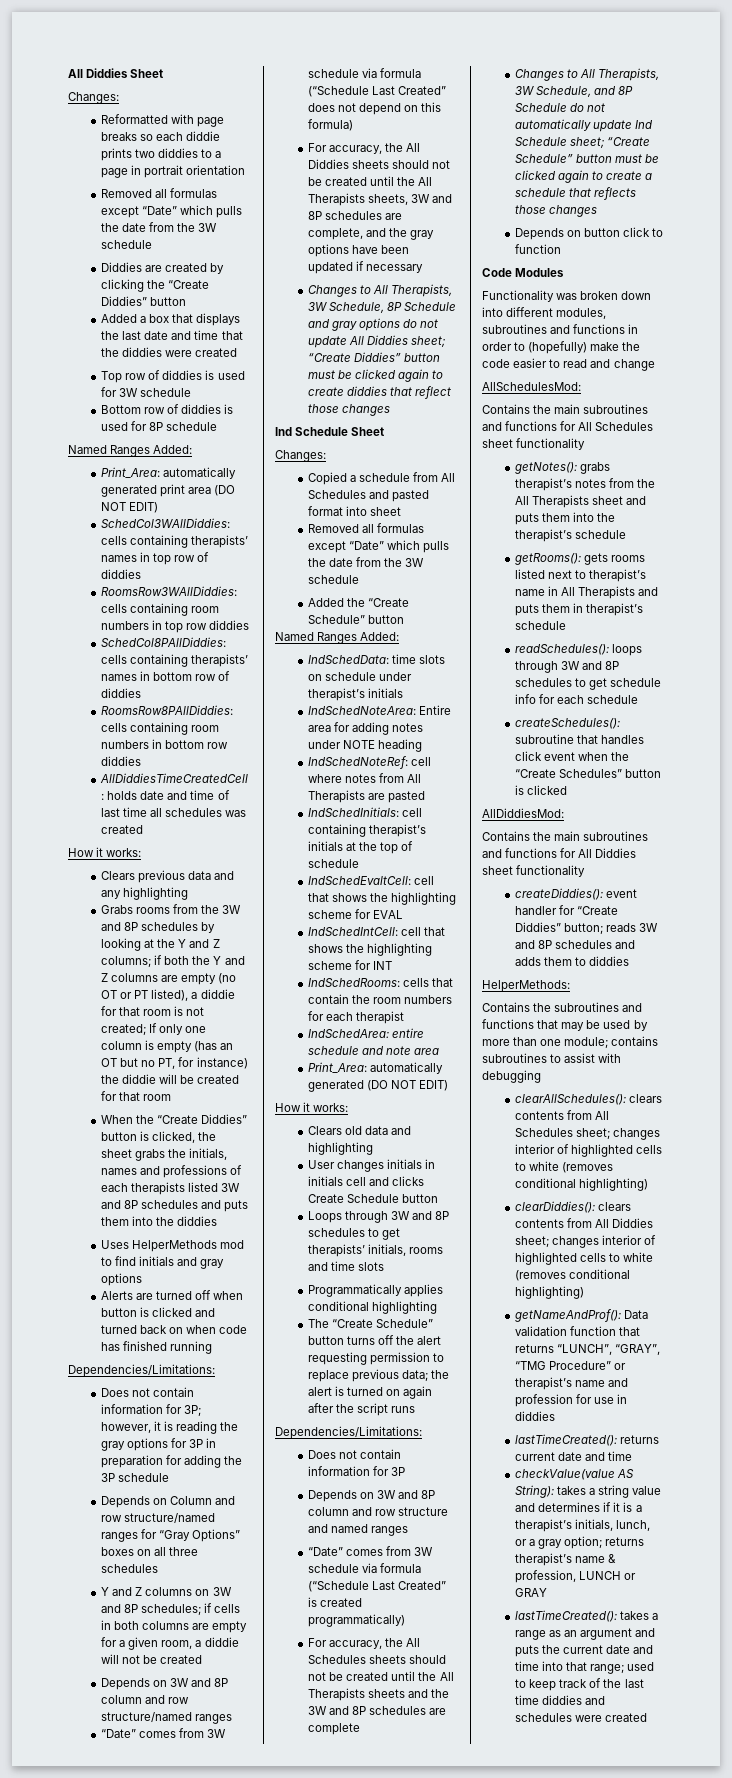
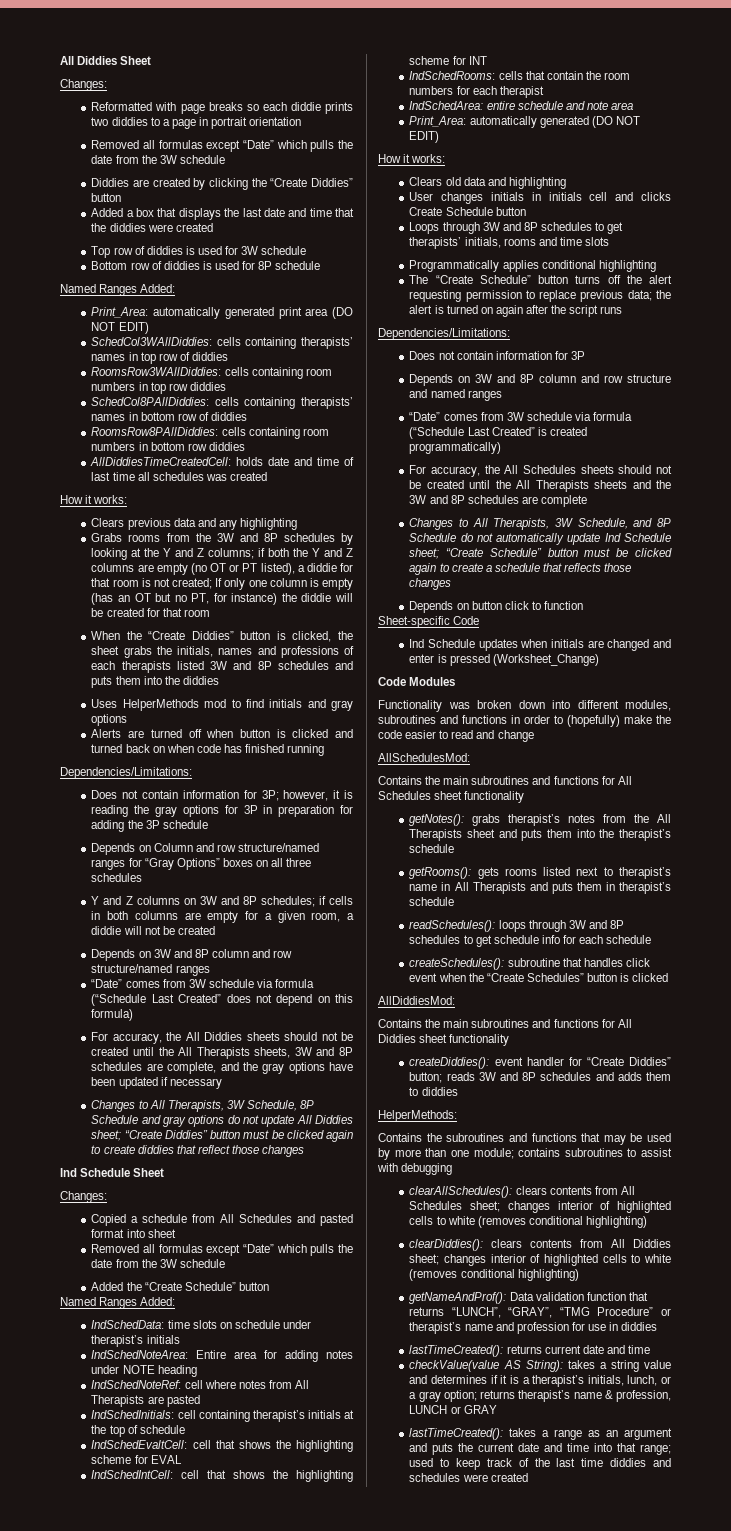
(562, 249) none -> [378,616,480,628] [409,639,671,651] [409,654,599,666] // Sheet-specific Code // Ind Schedule updates when initials are changed and enter is pressed (Worksheet_Change)

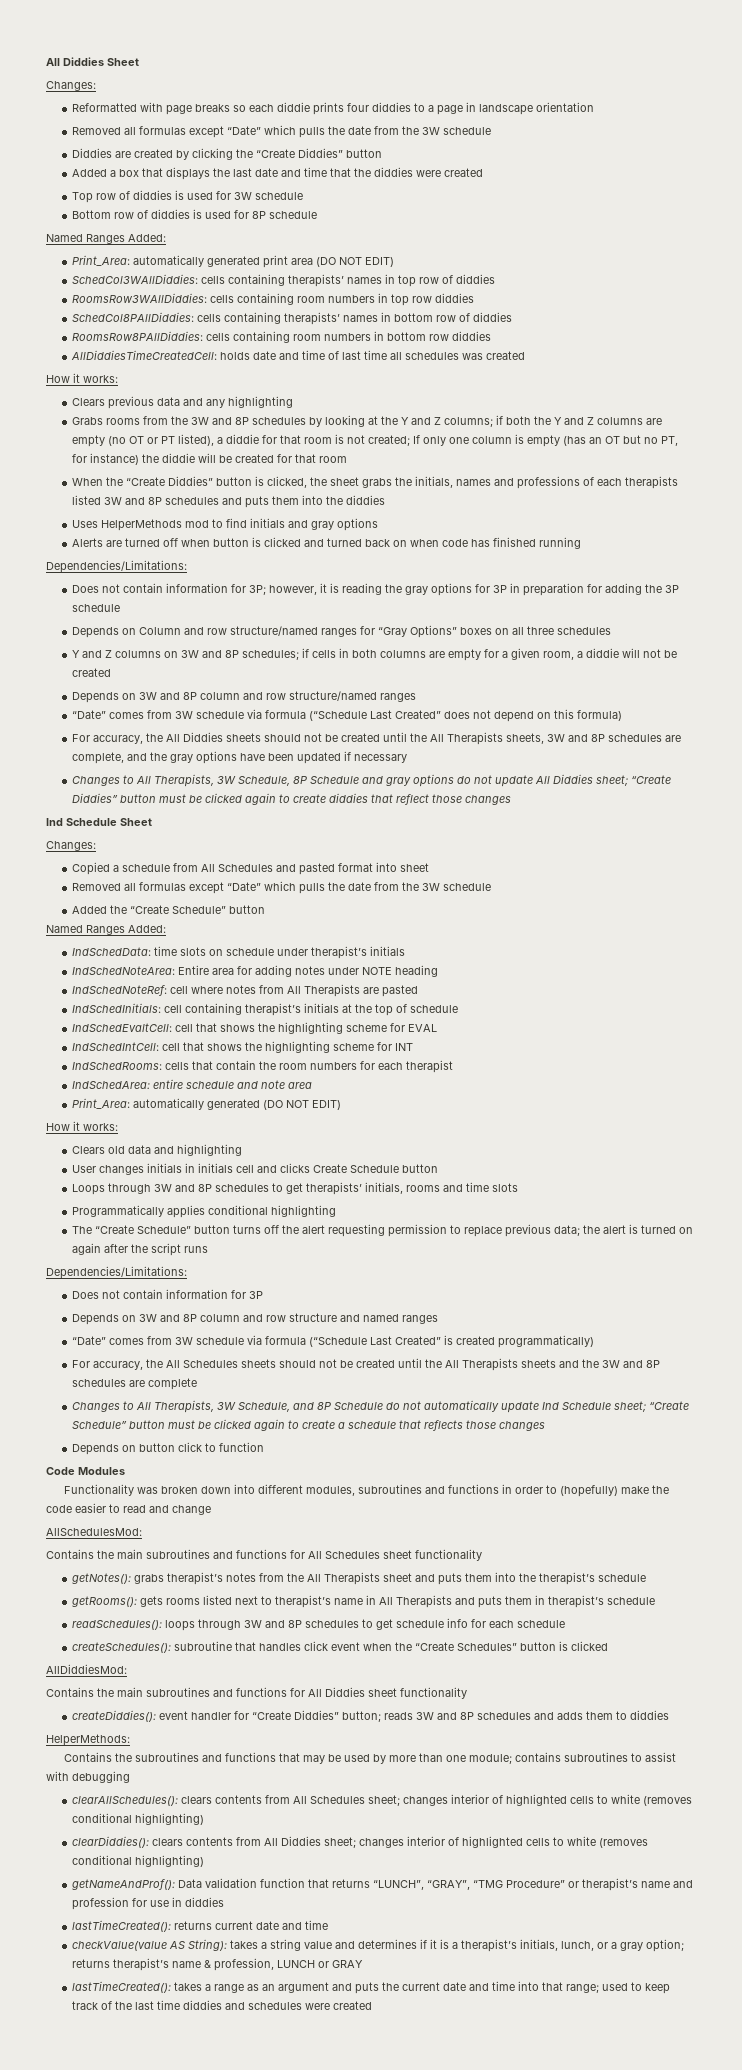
[91,117,109,126] two -> [347,103,370,112] four
[211,117,248,129] portrait -> [479,104,534,115] landscape
[378,616,480,628] [409,639,671,651] [409,654,599,666] // Sheet-specific Code // Ind Schedule updates when initials are changed and enter is pressed (Worksheet_Change) -> (265, 1447) none

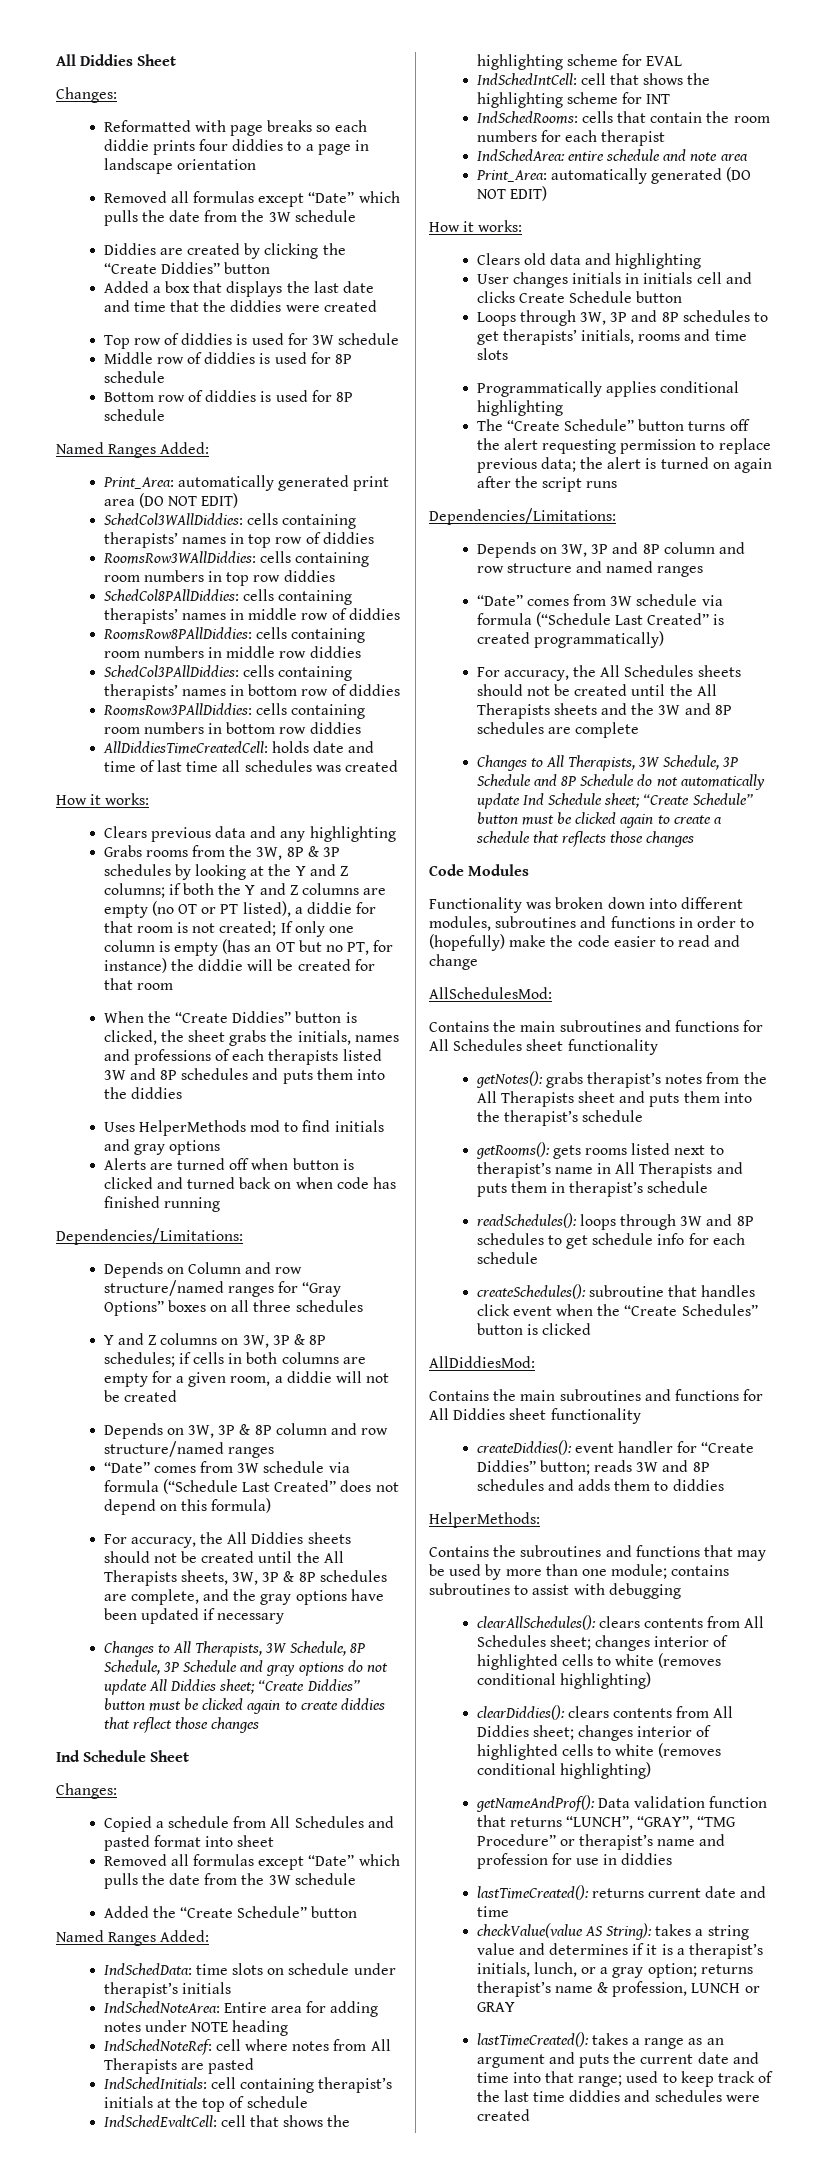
(304, 196) none -> [103,352,352,364] [103,371,165,383] // Middle row of diddies is used for 8P schedule
(392, 317) none -> [248,608,400,620] [102,627,365,643] [103,646,361,658] [103,665,352,681] [103,684,244,700] middle row of diddies // RoomsRow8PAllDiddies: cells containing room numbers in middle row diddies // SchedCol3PAllDiddies: cells containing therapists’ names in
[72,331,204,341] RoomsRow8PAllDiddies: -> [102,703,252,716] RoomsRow3PAllDiddies:
[191,417,250,425] 3W and 8P -> [256,846,340,860] 3W, 8P & 3P
[72,583,680,596] [72,604,121,612] // Does not contain information for 3P; however, it is reading the gray options for 3P in preparation for adding the 3P schedule -> (243, 1236) none
[181,650,223,658] 3W and -> [242,1334,305,1348] 3W, 3P &
[139,692,181,700] 3W and -> [187,1424,251,1438] 3W, 3P &
[547,734,589,742] 3W and -> [231,1571,295,1585] 3W, 3P &
(309, 780) none -> [103,1660,179,1675] Schedule, 3P
[154,1184,173,1192] 3W -> [579,312,628,325] 3W, 3P
[72,1289,264,1299] [72,1314,158,1325] // Does not contain information for 3P // Depends on 3W -> [476,542,609,558] // Depends on 3W, 3P
(291, 1407) none -> [721,757,738,767] [476,774,531,786] 3P Schedule
[72,1442,265,1455] // Depends on button click to function -> (695, 839) none

